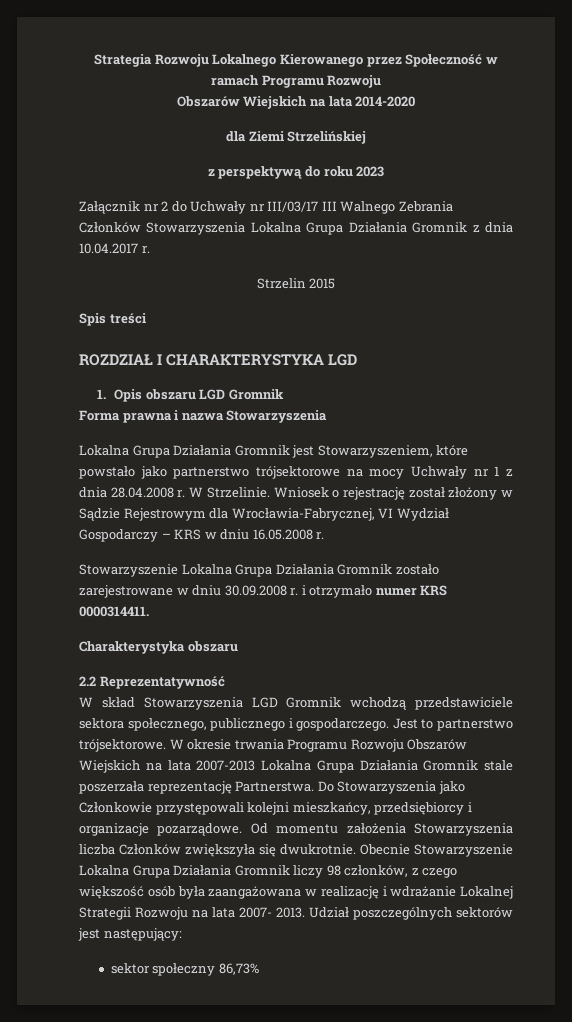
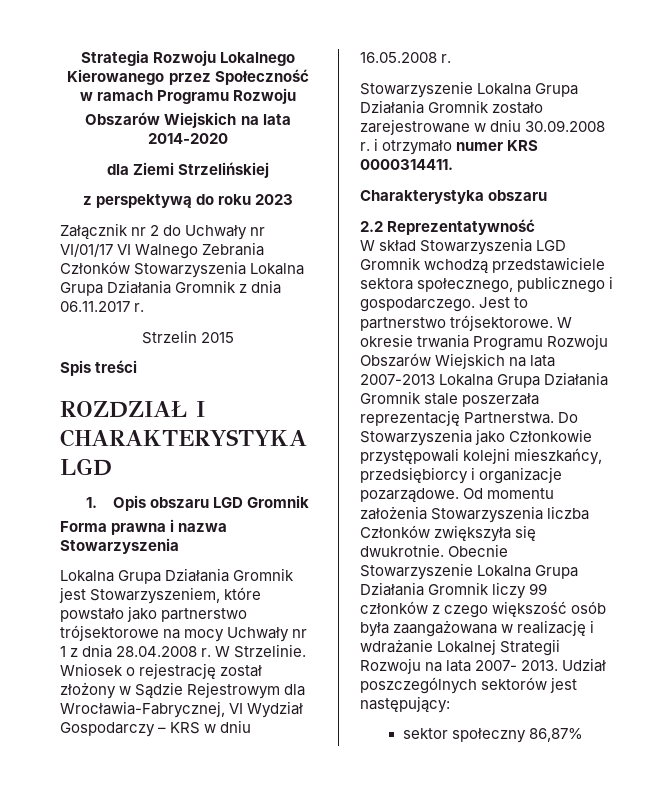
[267,201,337,212] III/03/17 III -> [60,243,132,257] VI/01/17 VI
[79,243,138,254] 10.04.2017 -> [60,301,130,312] 06.11.2017
[326,865,409,877] 98 członków, -> [529,583,548,595] [360,601,428,614] 99 członków
[218,963,259,975] 86,73% -> [528,728,583,742] 86,87%

